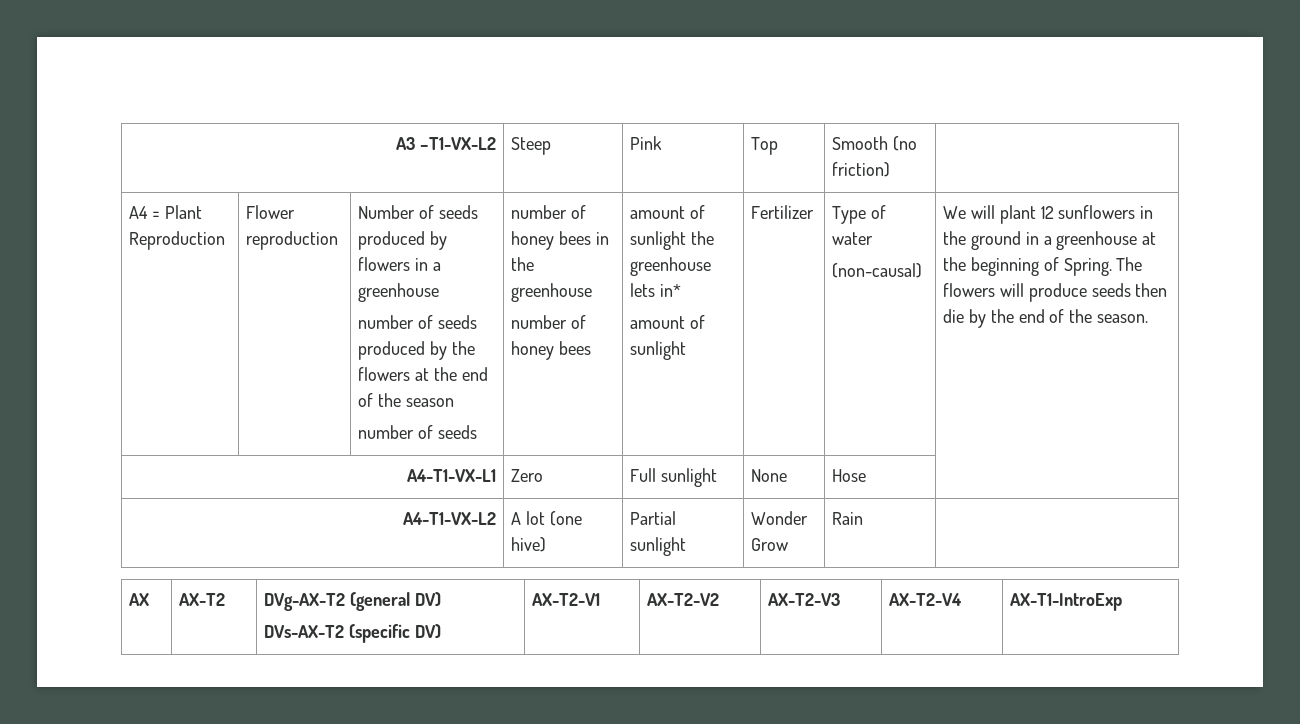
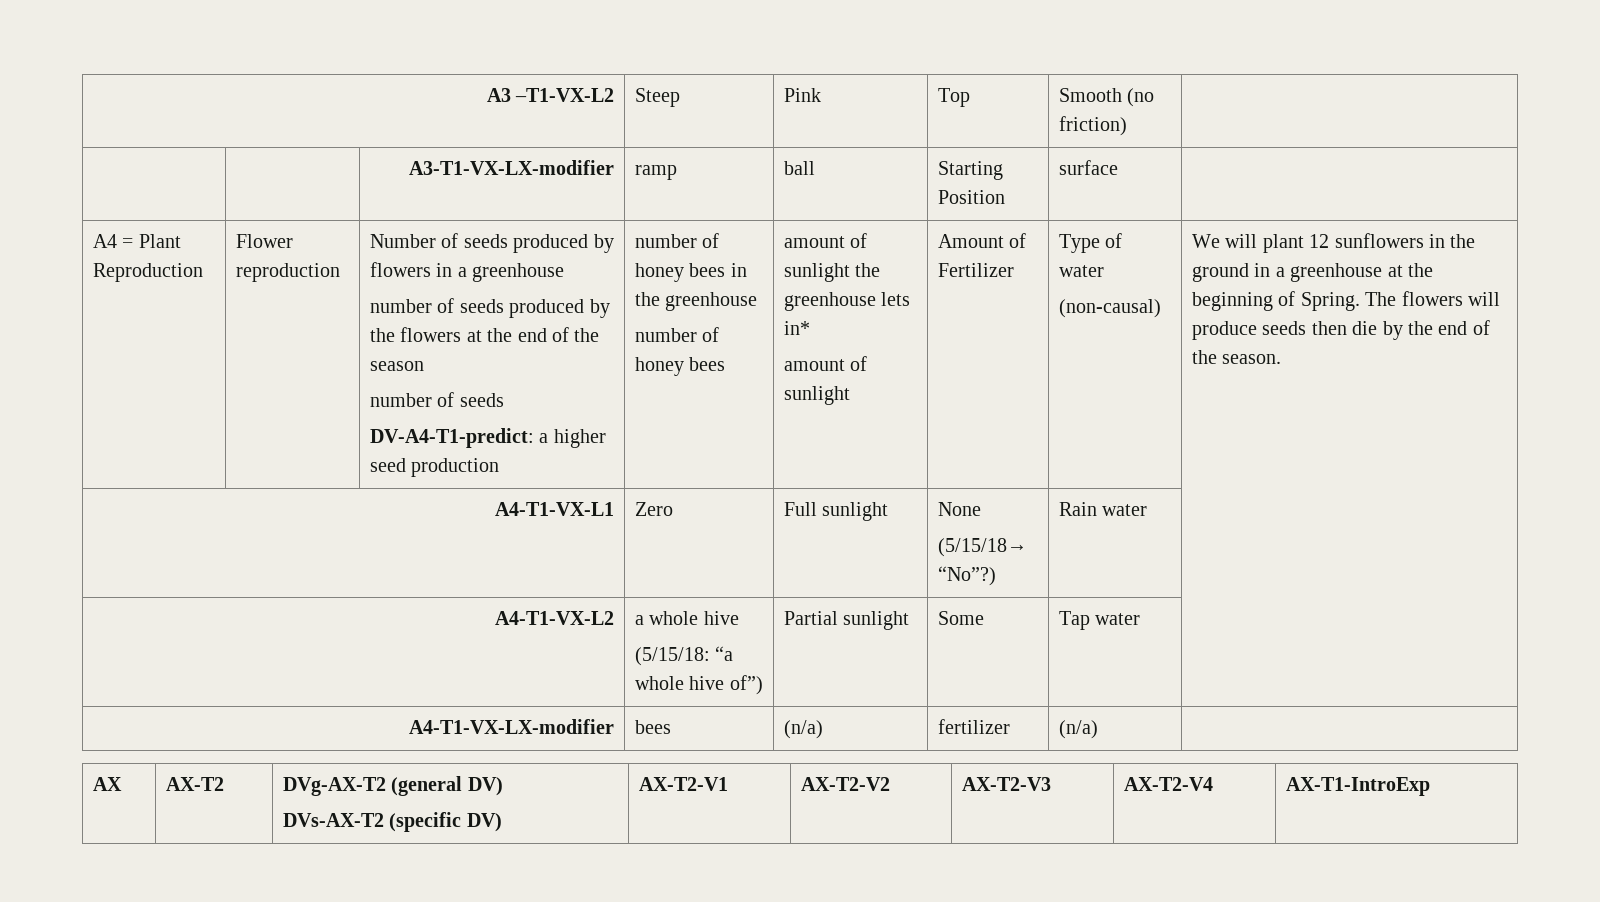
(890, 169) none -> [408,160,614,175] [635,165,678,180] [784,161,816,175] [938,161,1004,180] [938,190,1006,204] [1059,160,1119,175] // | | A3-T1-VX-LX-modifier | ramp | ball | Starting Position | surface |
(477, 432) none -> [370,428,606,448] [370,458,500,477] // DV-A4-T1-predict: a higher seed production
(686, 350) none -> [938,233,1027,248] Amount of
[831,469,866,482] [403,512,497,525] [510,511,582,526] [510,537,546,552] [629,511,676,525] [629,537,686,556] [750,511,808,525] [750,538,788,551] [831,512,863,525] | Hose | // A4-T1-VX-L2 | A lot (one hive) | Partial sunlight | Wonder Grow | Rain -> [938,538,1028,557] [938,566,997,586] [1059,502,1148,516] [494,611,614,625] [635,611,739,625] [635,646,734,666] [635,675,763,695] [784,611,910,630] [938,611,985,625] [1059,611,1141,630] [408,719,614,734] [635,720,672,734] [784,720,824,739] [938,719,1011,734] [1059,720,1099,739] // (5/15/18→ “No”?) | Rain water | // A4-T1-VX-L2 | a whole hive // (5/15/18: “a whole hive of”) | Partial sunlight | Some | Tap water | // A4-T1-VX-LX-modifier | bees | (n/a) | fertilizer | (n/a)

